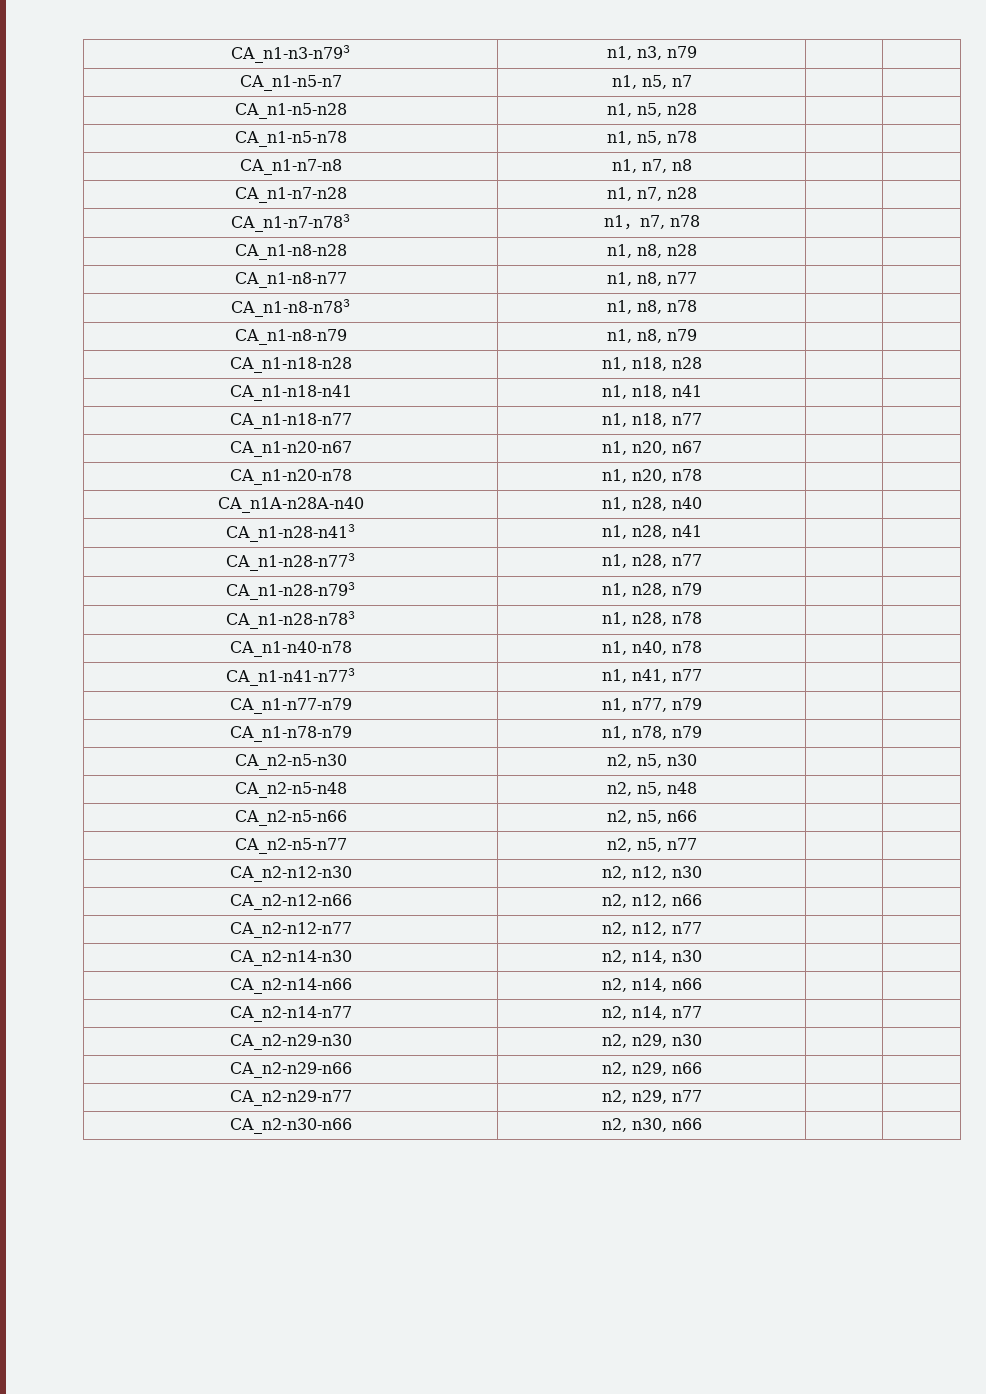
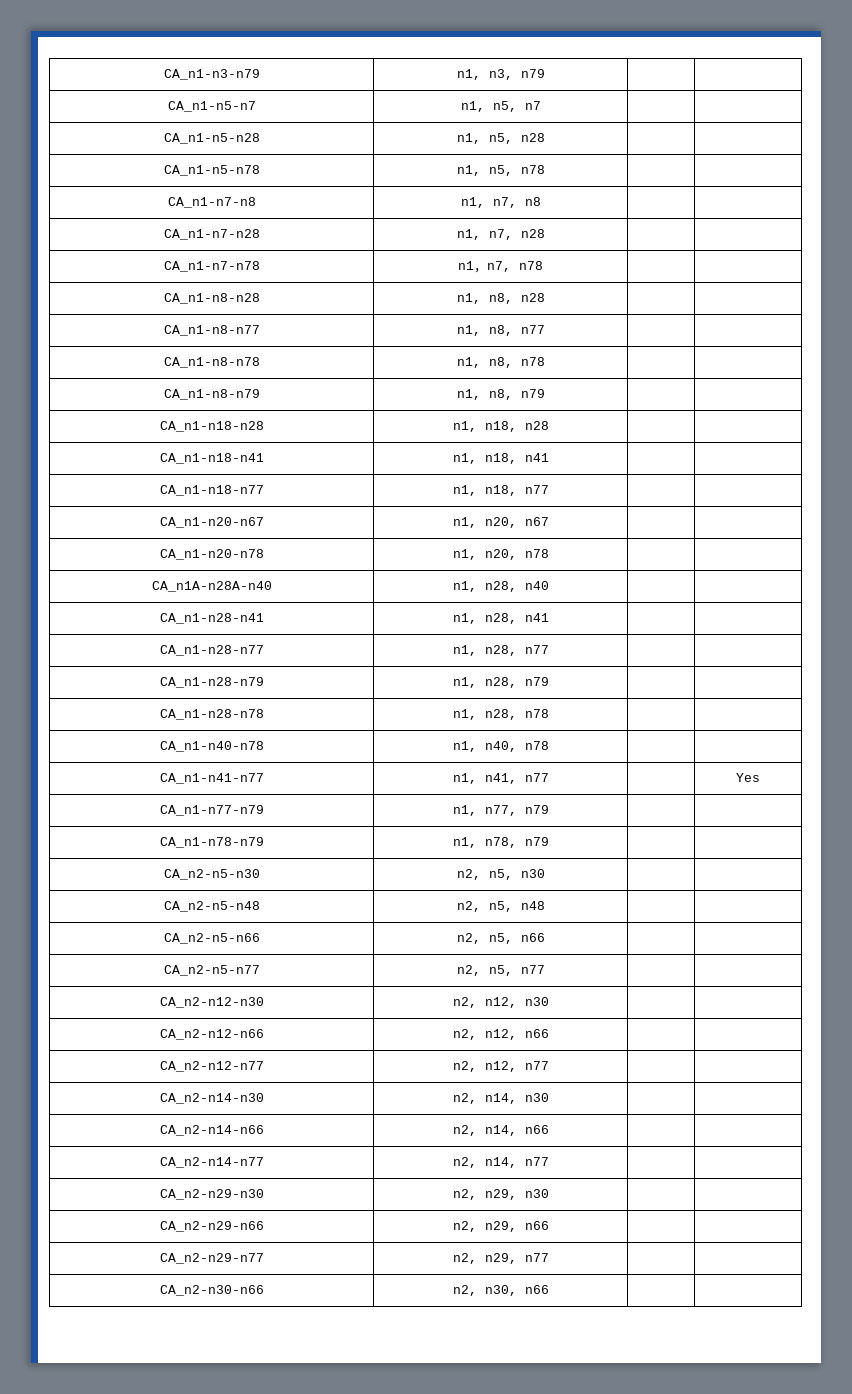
[231,45,350,63] CA_n1-n3-n793 -> [163,69,260,80] CA_n1-n3-n79
[231,214,350,232] CA_n1-n7-n783 -> [163,261,260,272] CA_n1-n7-n78
[231,299,350,317] CA_n1-n8-n783 -> [163,357,260,368] CA_n1-n8-n78
[226,524,355,542] CA_n1-n28-n413 -> [159,613,264,624] CA_n1-n28-n41
[226,553,355,571] CA_n1-n28-n773 -> [159,645,264,656] CA_n1-n28-n77
[226,582,355,600] CA_n1-n28-n793 -> [159,677,264,688] CA_n1-n28-n79
[226,611,355,629] CA_n1-n28-n783 -> [159,709,264,720] CA_n1-n28-n78
[226,668,355,686] CA_n1-n41-n773 -> [159,773,264,784] CA_n1-n41-n77
(702, 675) none -> [736,773,760,782] Yes

